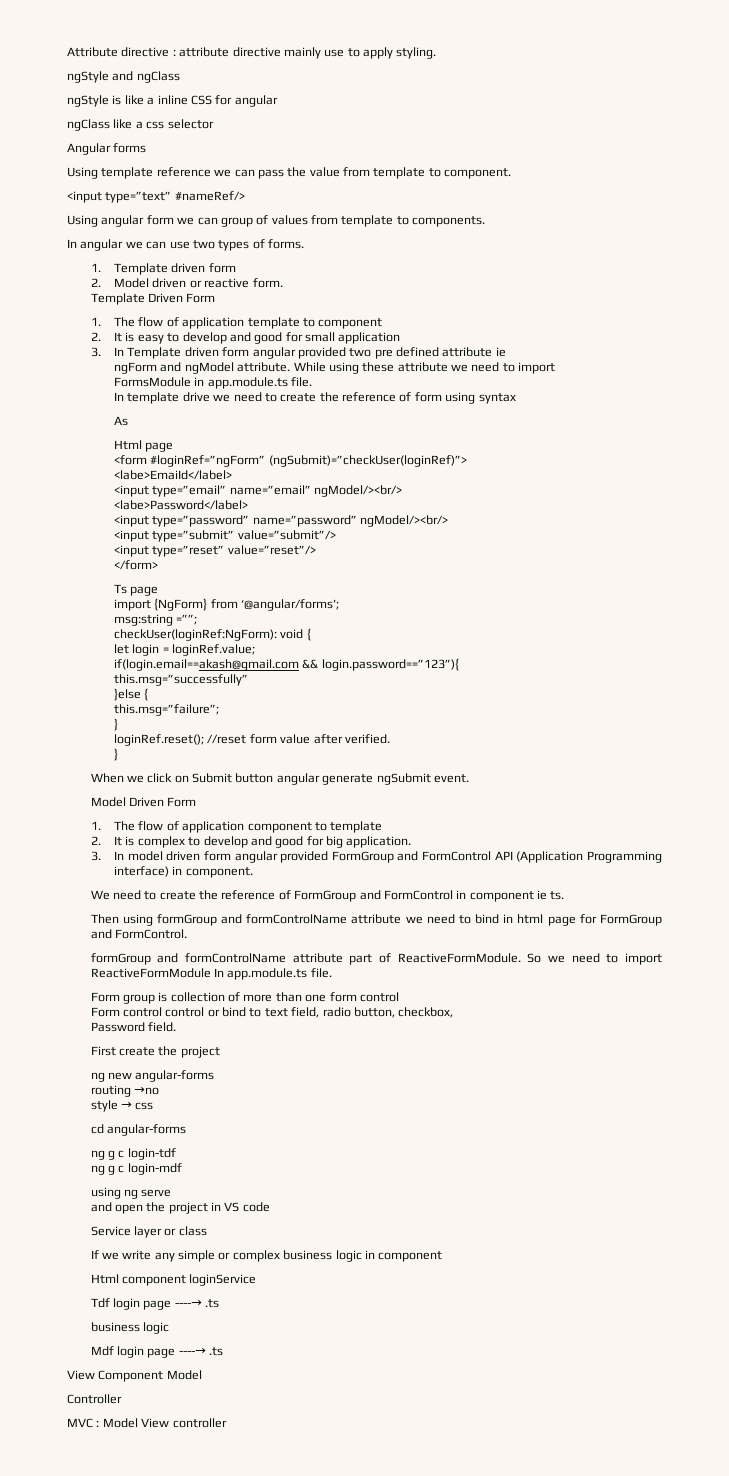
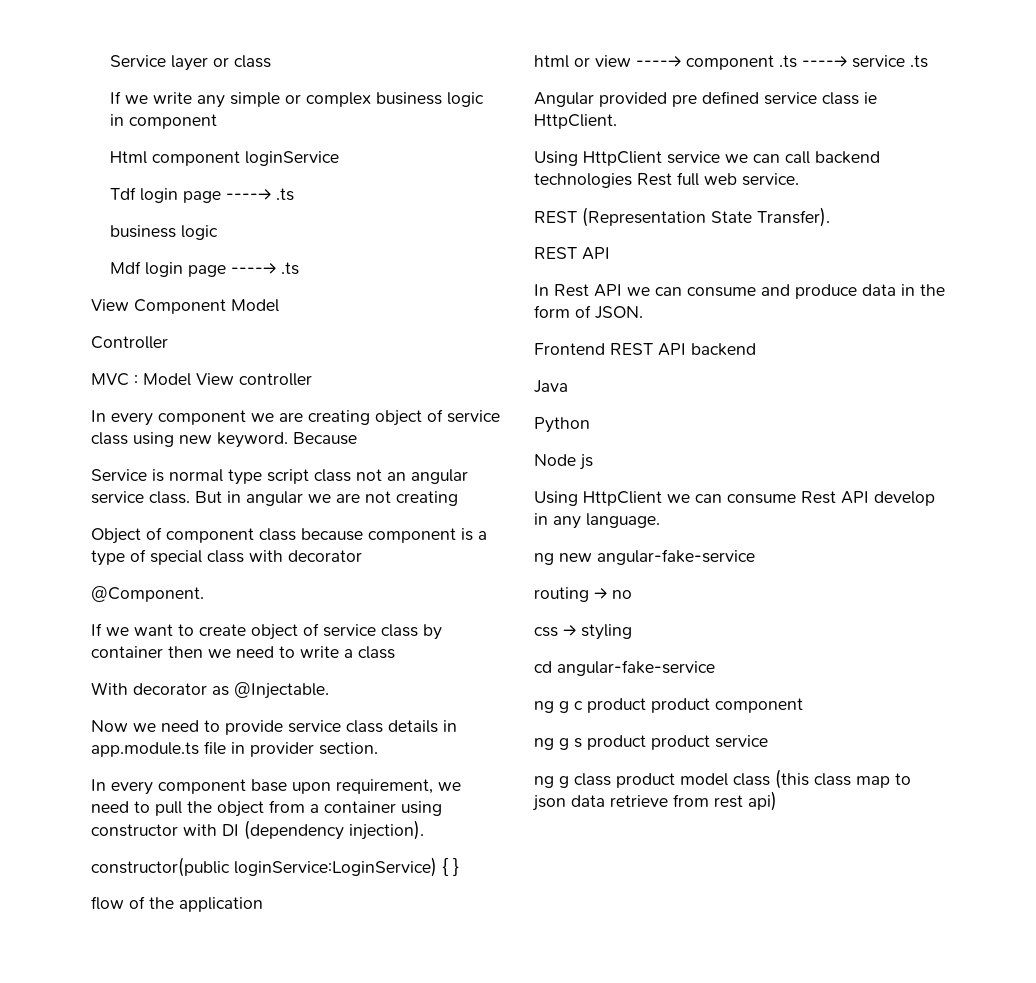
[67,47,437,59] [67,71,180,83] [67,95,278,107] [67,119,214,131] [67,143,147,155] [67,167,512,179] [67,191,245,203] [67,215,486,227] [67,239,304,251] [90,263,236,275] [90,278,283,288] [90,293,216,305] [90,317,383,329] [90,332,401,344] [90,347,506,359] [114,362,556,374] [114,377,313,389] [114,392,516,404] [114,416,129,426] [114,440,174,452] [114,455,467,467] [114,470,233,480] [114,485,403,497] [114,500,249,510] [114,515,449,527] [114,530,336,542] [114,545,316,557] [114,560,159,570] [114,584,159,596] [114,598,340,611] [114,614,198,626] [114,628,311,641] [114,644,256,656] [114,658,459,671] [114,674,249,686] [114,688,149,701] [114,704,220,716] [114,718,119,731] [114,734,390,746] [114,748,119,761] [90,773,469,785] [90,797,197,807] [90,821,383,833] [90,836,412,848] [90,851,662,863] [114,866,253,878] [90,890,565,902] [90,914,663,926] [90,929,187,939] [90,953,662,965] [90,968,332,980] [90,992,399,1004] [90,1007,454,1018] [90,1022,176,1032] [90,1046,220,1058] [90,1070,215,1082] [90,1085,159,1097] [90,1100,154,1112] [90,1124,186,1136] [90,1148,176,1160] [90,1163,182,1175] [90,1187,172,1199] [90,1202,270,1214] Attribute directive : attribute directive mainly use to apply styling. // ngStyle and ngClass // ngStyle is like a inline CSS for angular // ngClass like a css selector // Angular forms // Using template reference we can pass the value from template to component. // <input type=”text” #nameRef/> // Using angular form we can group of values from template to components. // In angular we can use two types of forms. // 1. Template driven form // 2. Model driven or reactive form. // Template Driven Form // 1. The flow of application template to component // 2. It is easy to develop and good for small application // 3. In Template driven form angular provided two pre defined attribute ie // ngForm and ngModel attribute. While using these attribute we need to import // FormsModule in app.module.ts file. // In template drive we need to create the reference of form using syntax // As // Html page // <form #loginRef=”ngForm” (ngSubmit)=”checkUser(loginRef)”> // <labe>EmaiId</label> // <input type=”email” name=”email” ngModel/><br/> // <labe>Password</label> // <input type=”password” name=”password” ngModel/><br/> // <input type=”submit” value=”submit”/> // <input type=”reset” value=”reset”/> // </form> // Ts page // import {NgForm} from ‘@angular/forms’; // msg:string =””; // checkUser(loginRef:NgForm): void { // let login = loginRef.value; // if(login.email==akash@gmail.com && login.password==”123”){ // this.msg=”successfully” // }else { // this.msg=”failure”; // } // loginRef.reset(); //reset form value after verified. // } // When we click on Submit button angular generate ngSubmit event. // Model Driven Form // 1. The flow of application component to template // 2. It is complex to develop and good for big application. // 3. In model driven form angular provided FormGroup and FormControl API (Application Programming interface) in component. // We need to create the reference of FormGroup and FormControl in component ie ts. // Then using formGroup and formControlName attribute we need to bind in html page for FormGroup and FormControl. // formGroup and formControlName attribute part of ReactiveFormModule. So we need to import ReactiveFormModule In app.module.ts file. // Form group is collection of more than one form control // Form control control or bind to text field, radio button, checkbox, // Password field. // First create the project // ng new angular-forms // routing →no // style → css // cd angular-forms // ng g c login-tdf // ng g c login-mdf // using ng serve // and open the project in VS code // -> (110, 61) none
(227, 1423) none -> [91,409,500,426] [91,432,357,448] [91,469,468,485] [91,491,458,506] [91,527,487,544] [91,549,362,566] [91,586,204,602] [91,623,442,640] [91,646,395,659] [91,682,329,699] [91,720,457,735] [91,741,378,757] [91,779,461,795] [91,800,442,817] [91,820,424,840] [91,857,459,877] [91,896,263,912] [534,55,928,70] [534,91,877,107] [534,114,617,129] [534,151,880,166] [534,172,799,188] [534,207,830,227] [534,247,610,260] [534,284,945,299] [534,305,643,319] [534,343,756,356] [534,380,568,393] [534,417,590,433] [534,454,593,470] [534,491,935,506] [534,513,660,529] [534,549,755,565] [534,587,632,602] [534,624,632,640] [534,660,715,676] [534,698,803,713] [534,735,768,750] [534,769,911,789] [532,791,777,811] // In every component we are creating object of service class using new keyword. Because // Service is normal type script class not an angular service class. But in angular we are not creating // Object of component class because component is a type of special class with decorator // @Component. // If we want to create object of service class by container then we need to write a class // With decorator as @Injectable. // Now we need to provide service class details in app.module.ts file in provider section. // In every component base upon requirement, we need to pull the object from a container using constructor with DI (dependency injection). // constructor(public loginService:LoginService) { } // flow of the application // html or view ----→ component .ts ----→ service .ts // Angular provided pre defined service class ie HttpClient. // Using HttpClient service we can call backend technologies Rest full web service. // REST (Representation State Transfer). // REST API // In Rest API we can consume and produce data in the form of JSON. // Frontend REST API backend // Java // Python // Node js // Using HttpClient we can consume Rest API develop in any language. // ng new angular-fake-service // routing → no // css → styling // cd angular-fake-service // ng g c product product component // ng g s product product service // ng g class product model class (this class map to json data retrieve from rest api)

